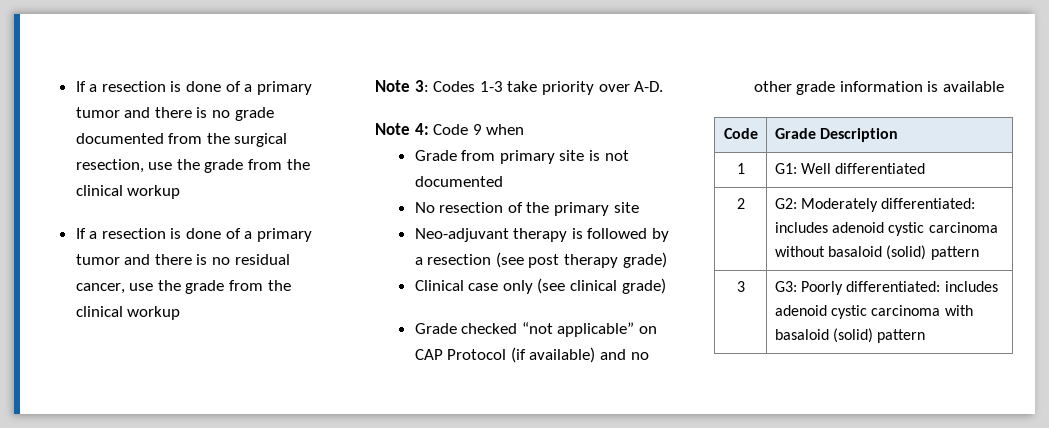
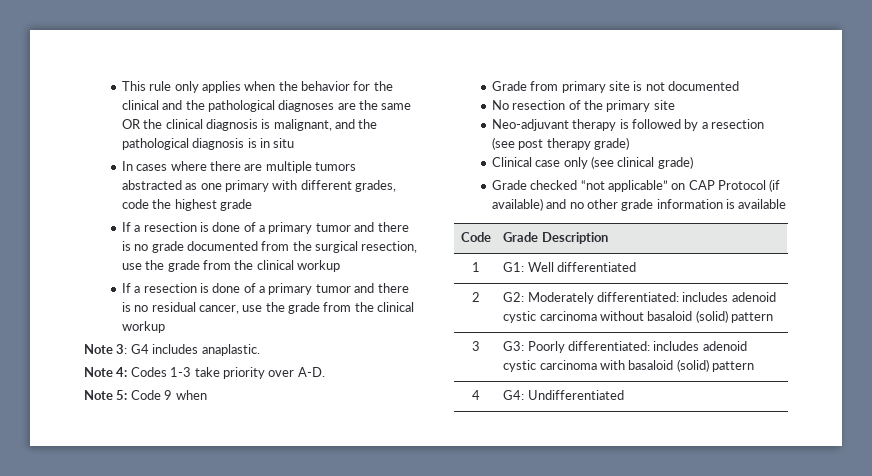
(75, 86) none -> [121,81,393,93] [121,100,412,112] [121,119,378,131] [121,138,295,150] [121,161,357,173] [121,180,397,192] [121,199,252,211] This rule only applies when the behavior for the clinical and the pathological diagnoses are the same OR the clinical diagnosis is malignant, and the pathological diagnosis is in situ // In cases where there are multiple tumors abstracted as one primary with different grades, code the highest grade //
(429, 86) none -> [130,344,260,356] [84,367,128,377] G4 includes anaplastic. // Note 4:
[414,123,429,135] 4: -> [116,390,128,400] 5:
(926, 336) none -> [472,390,480,400] [503,390,624,400] // 4 | G4: Undifferentiated

